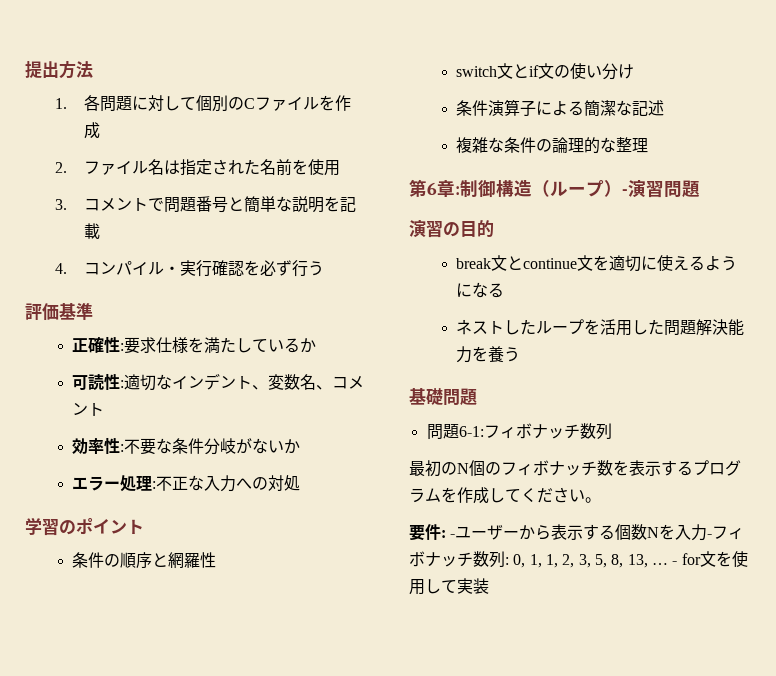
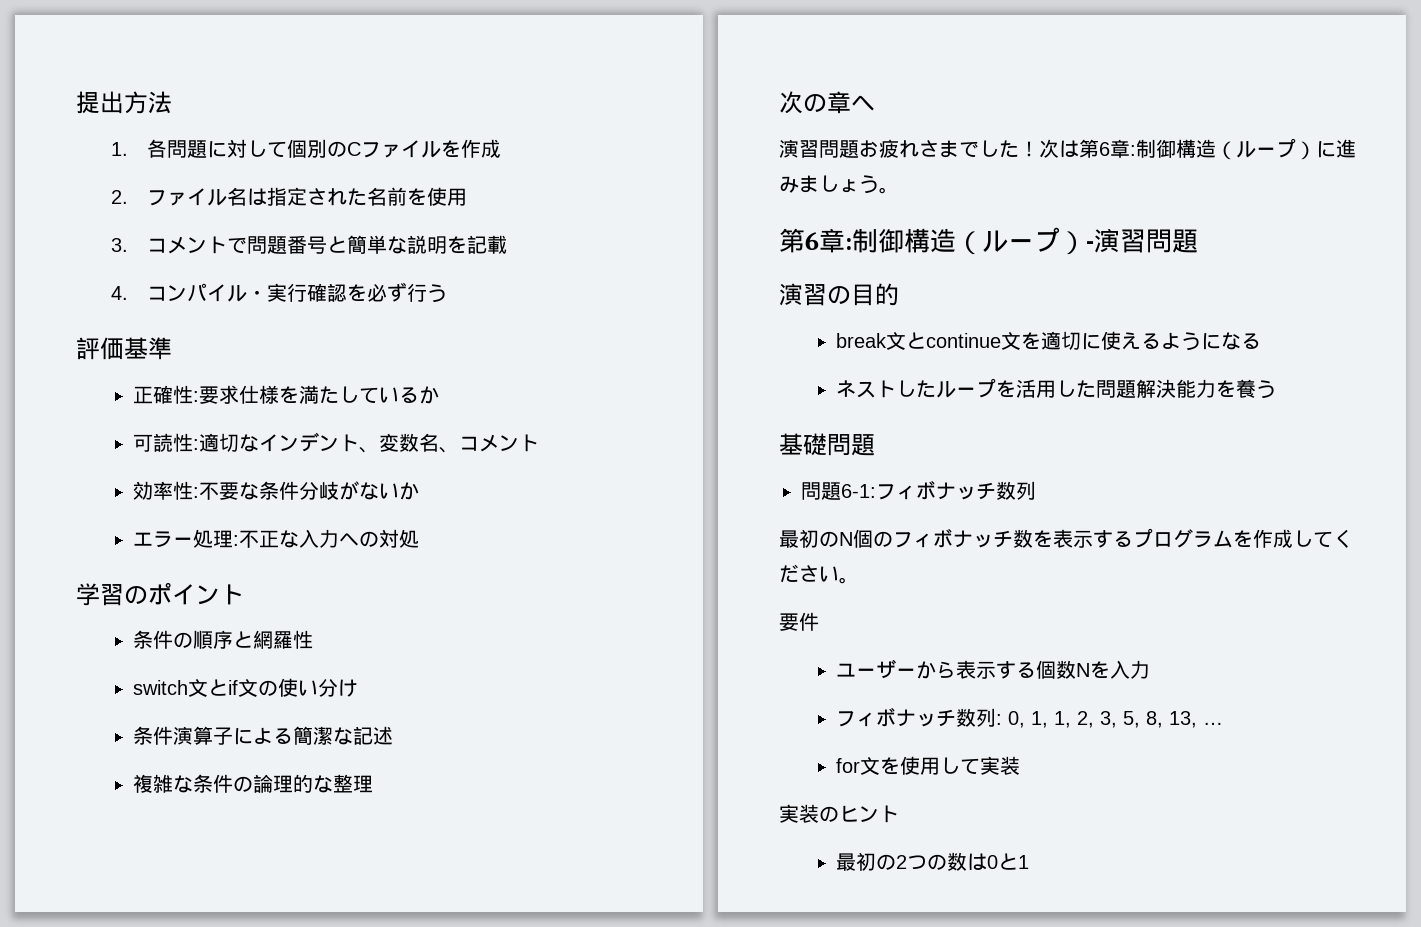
(649, 145) none -> [779,91,875,114] [779,138,1356,160] [779,175,899,194] // 次の章へ // 演習問題お疲れさまでした！次は第6章:制御構造（ループ）に進みましょう。
[441,530,456,538] : - -> (819, 621) //
[707,534,713,538] - -> (1151, 669) //
[672,561,678,565] - -> (1224, 723) //
(489, 586) none -> [779,804,899,823] [836,852,1030,871] // 実装のヒント // 最初の2つの数は0と1

